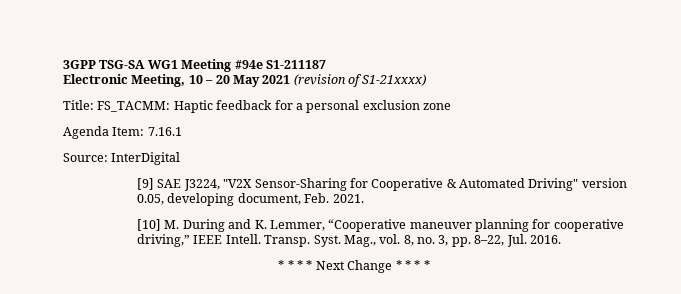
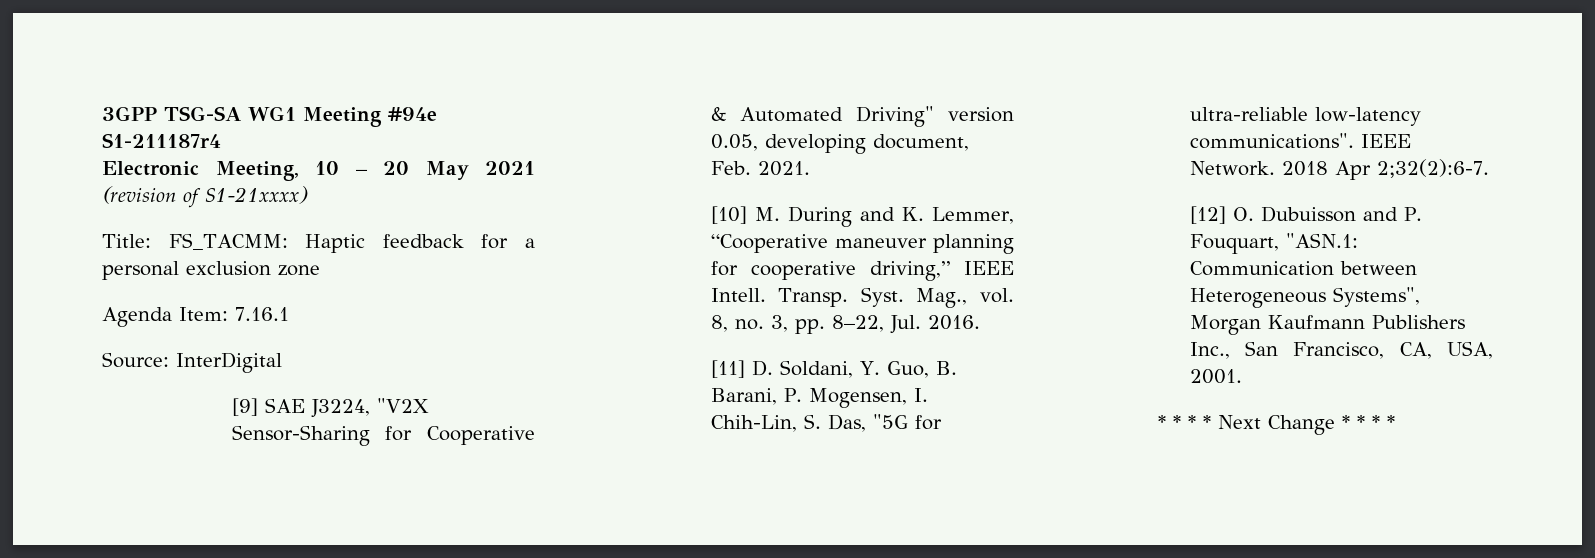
[265,60,326,69] S1-211187 -> [102,133,221,148] S1-211187r4
(561, 239) none -> [710,360,957,378] [710,388,928,408] [710,414,942,432] [1189,107,1421,126] [1189,133,1411,149] [1189,159,1489,180] [1189,206,1422,224] [1189,233,1358,254] [1189,261,1417,276] [1189,287,1420,308] [1189,315,1465,335] [1189,341,1493,359] [1189,369,1242,384] // [11] D. Soldani, Y. Guo, B. Barani, P. Mogensen, I. Chih-Lin, S. Das, "5G for ultra-reliable low-latency communications". IEEE Network. 2018 Apr 2;32(2):6-7. // [12] O. Dubuisson and P. Fouquart, "ASN.1: Communication between Heterogeneous Systems", Morgan Kaufmann Publishers Inc., San Francisco, CA, USA, 2001.

